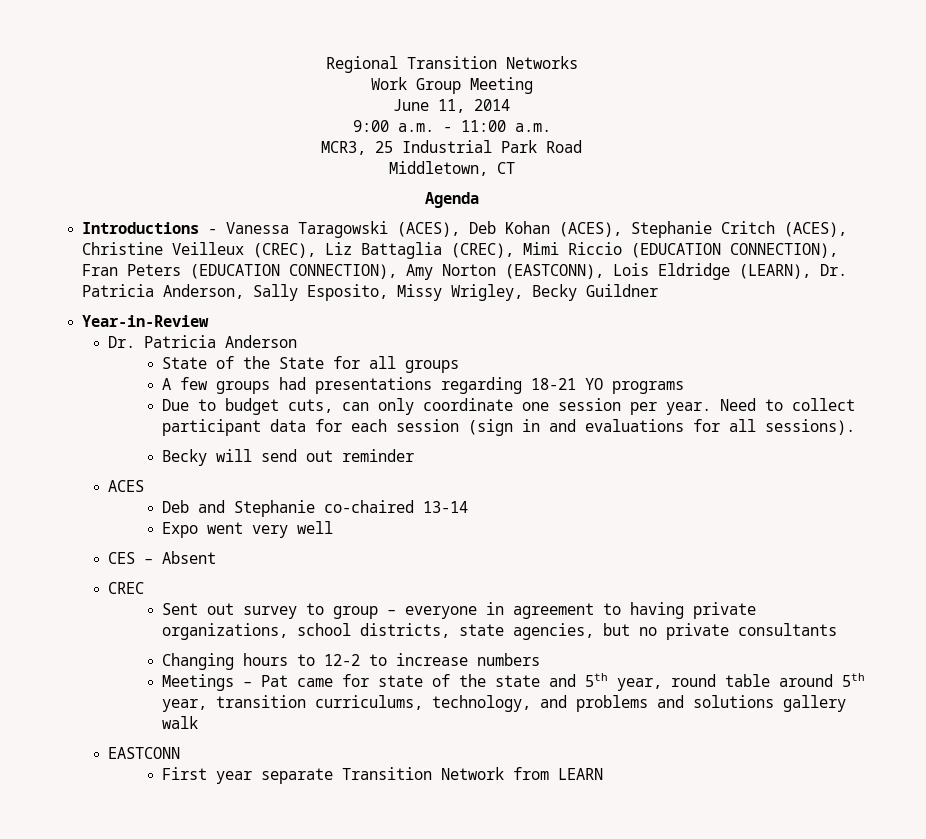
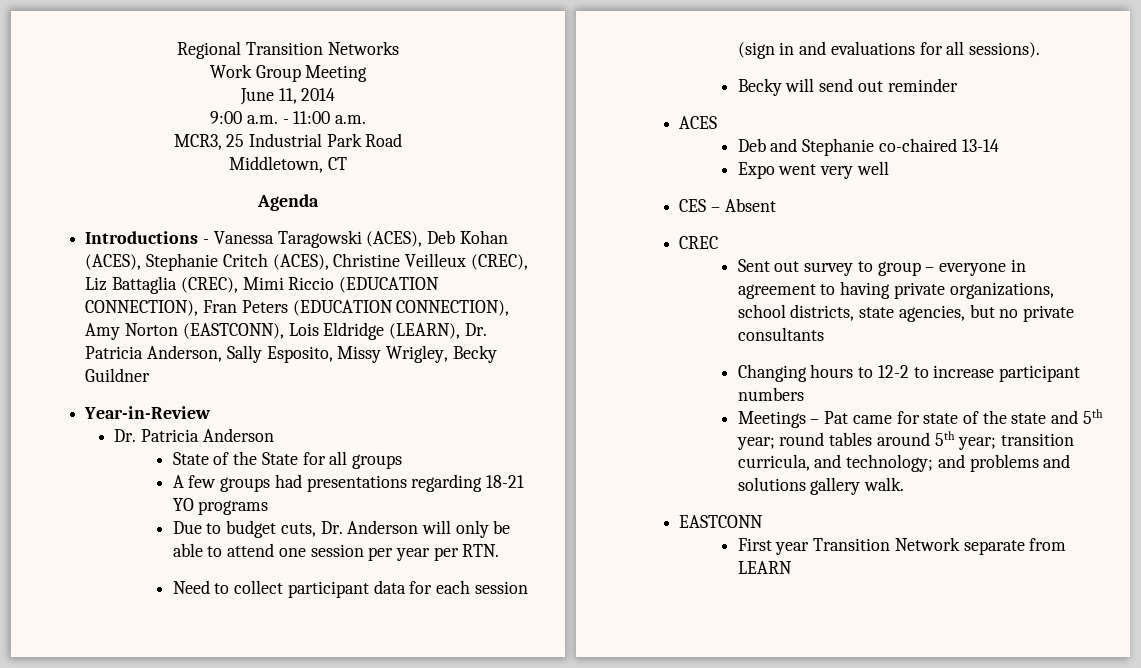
[341,398,711,415] can only coordinate one session per year. -> [320,520,511,538] [172,543,500,561] Dr. Anderson will only be able to attend one session per year per RTN. //
(468, 659) none -> [998,365,1080,382] participant
[616,673,865,691] [161,695,531,712] year, round table around 5th year, transition curriculums, technology, -> [736,431,1074,450] [737,454,934,472] year; round tables around 5th year; transition curricula, and technology;
[161,716,198,729] walk -> [864,477,905,491] walk.
[260,768,333,784] separate -> (810, 548) none
(504, 773) none -> [963,540,1025,555] separate

